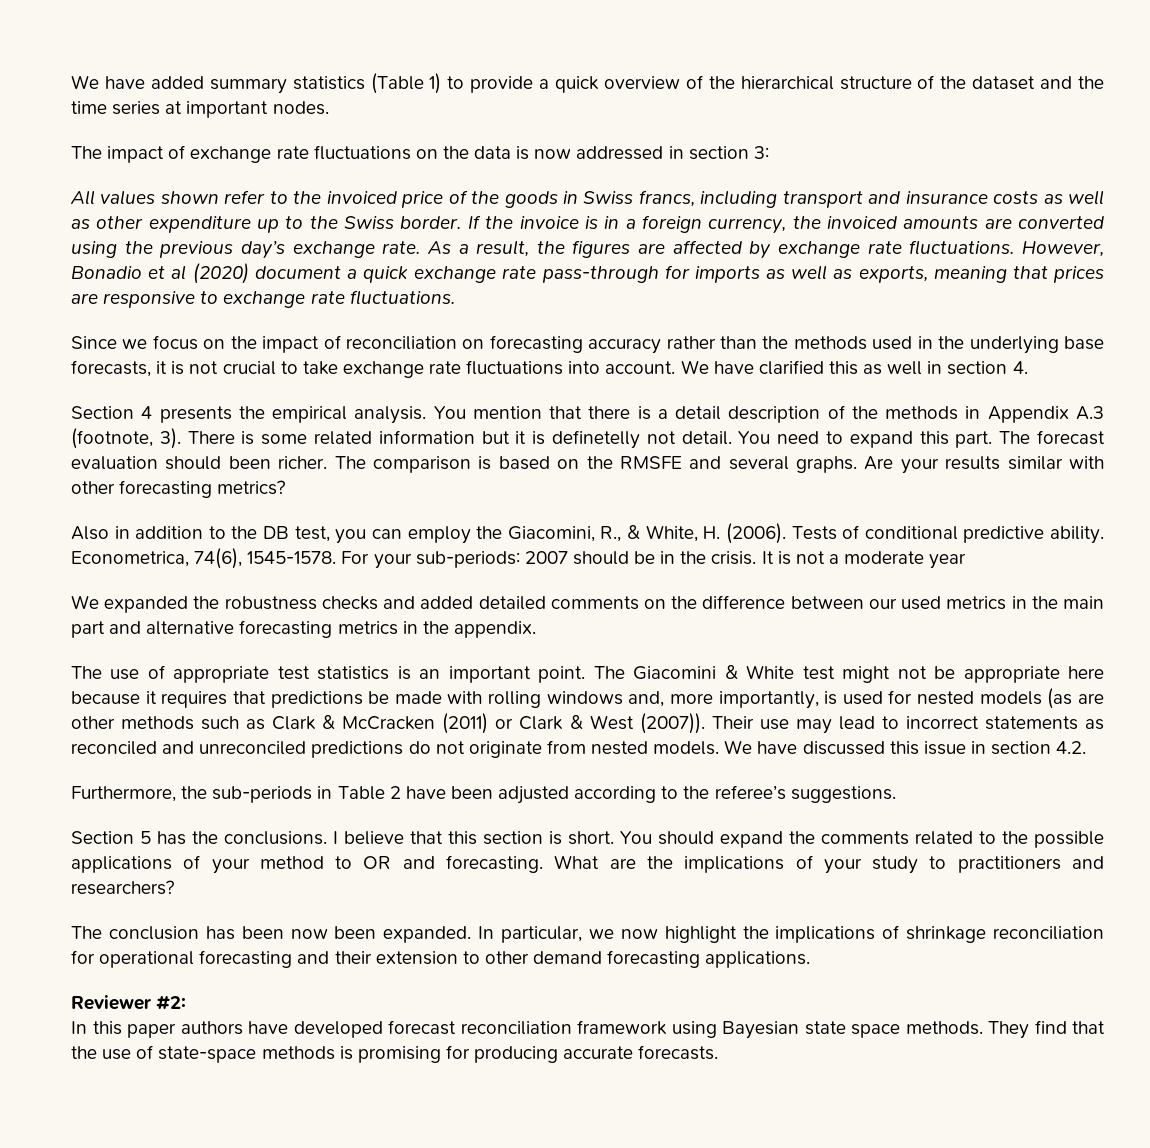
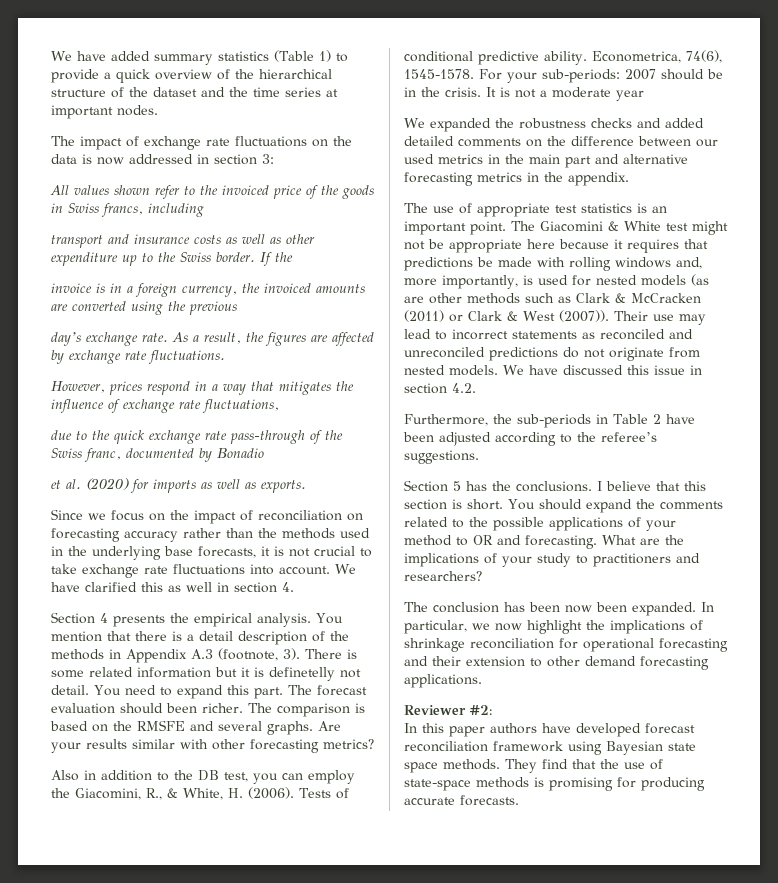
(778, 199) none -> (204, 210) //
(514, 222) none -> (293, 257) //
(234, 249) none -> (237, 308) //
[1021,241,1104,257] [71,263,659,284] However, Bonadio et al (2020) document a quick exchange rate pass-through -> [51,381,354,395] [51,399,279,413] [51,430,343,444] [51,448,264,462] [51,478,129,490] // However, prices respond in a way that mitigates the influence of exchange rate fluctuations, // due to the quick exchange rate pass-through of the Swiss franc, documented by Bonadio // et al. (2020)
[858,266,1104,283] [71,290,455,308] exports, meaning that prices are responsive to exchange rate fluctuations. -> [261,480,306,493] exports.

